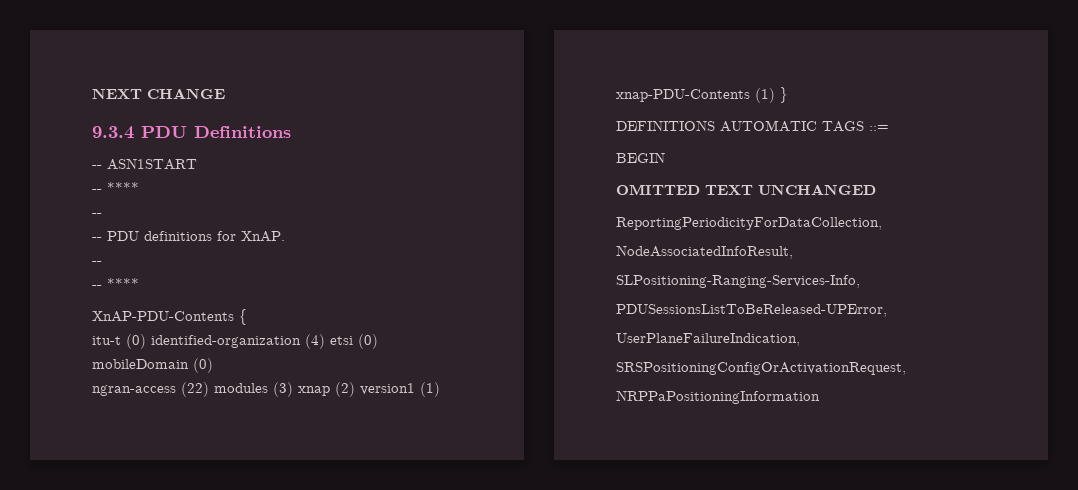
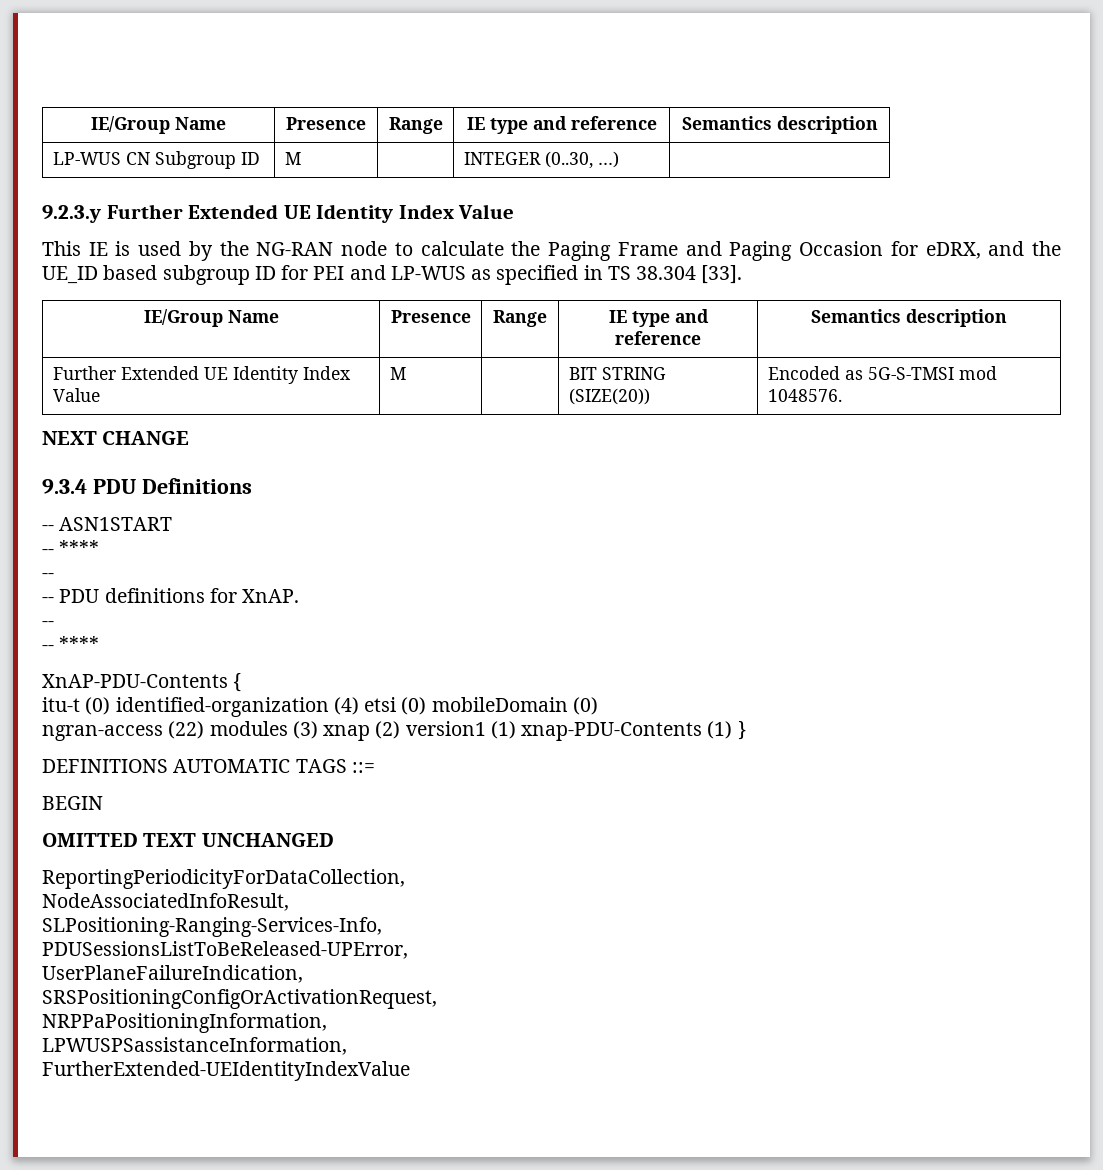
(92, 93) none -> [91,116,226,134] [286,117,366,130] [388,117,443,134] [466,116,657,134] [681,116,878,134] [52,151,260,169] [284,152,301,165] [463,151,619,169] [42,204,515,223] [42,241,1061,261] [42,265,743,285] [143,309,279,327] [390,310,471,323] [493,310,547,327] [608,309,709,327] [615,331,701,345] [811,309,1007,327] [52,366,351,384] [52,388,100,402] [389,367,406,380] [568,367,666,380] [568,388,650,405] [767,366,997,380] [767,389,842,402] IE/Group Name | Presence | Range | IE type and reference | Semantics description // LP-WUS CN Subgroup ID | M | | INTEGER (0..30, …) | // 9.2.3.y Further Extended UE Identity Index Value // This IE is used by the NG-RAN node to calculate the Paging Frame and Paging Occasion for eDRX, and the UE_ID based subgroup ID for PEI and LP-WUS as specified in TS 38.304 [33]. // IE/Group Name | Presence | Range | IE type and reference | Semantics description // Further Extended UE Identity Index Value | M | | BIT STRING (SIZE(20)) | Encoded as 5G-S-TMSI mod 1048576. //
[616,390,820,404] NRPPaPositioningInformation -> [42,1013,327,1033] [42,1037,347,1055] [42,1061,410,1081] NRPPaPositioningInformation, // LPWUSPSassistanceInformation, // FurtherExtended-UEIdentityIndexValue

